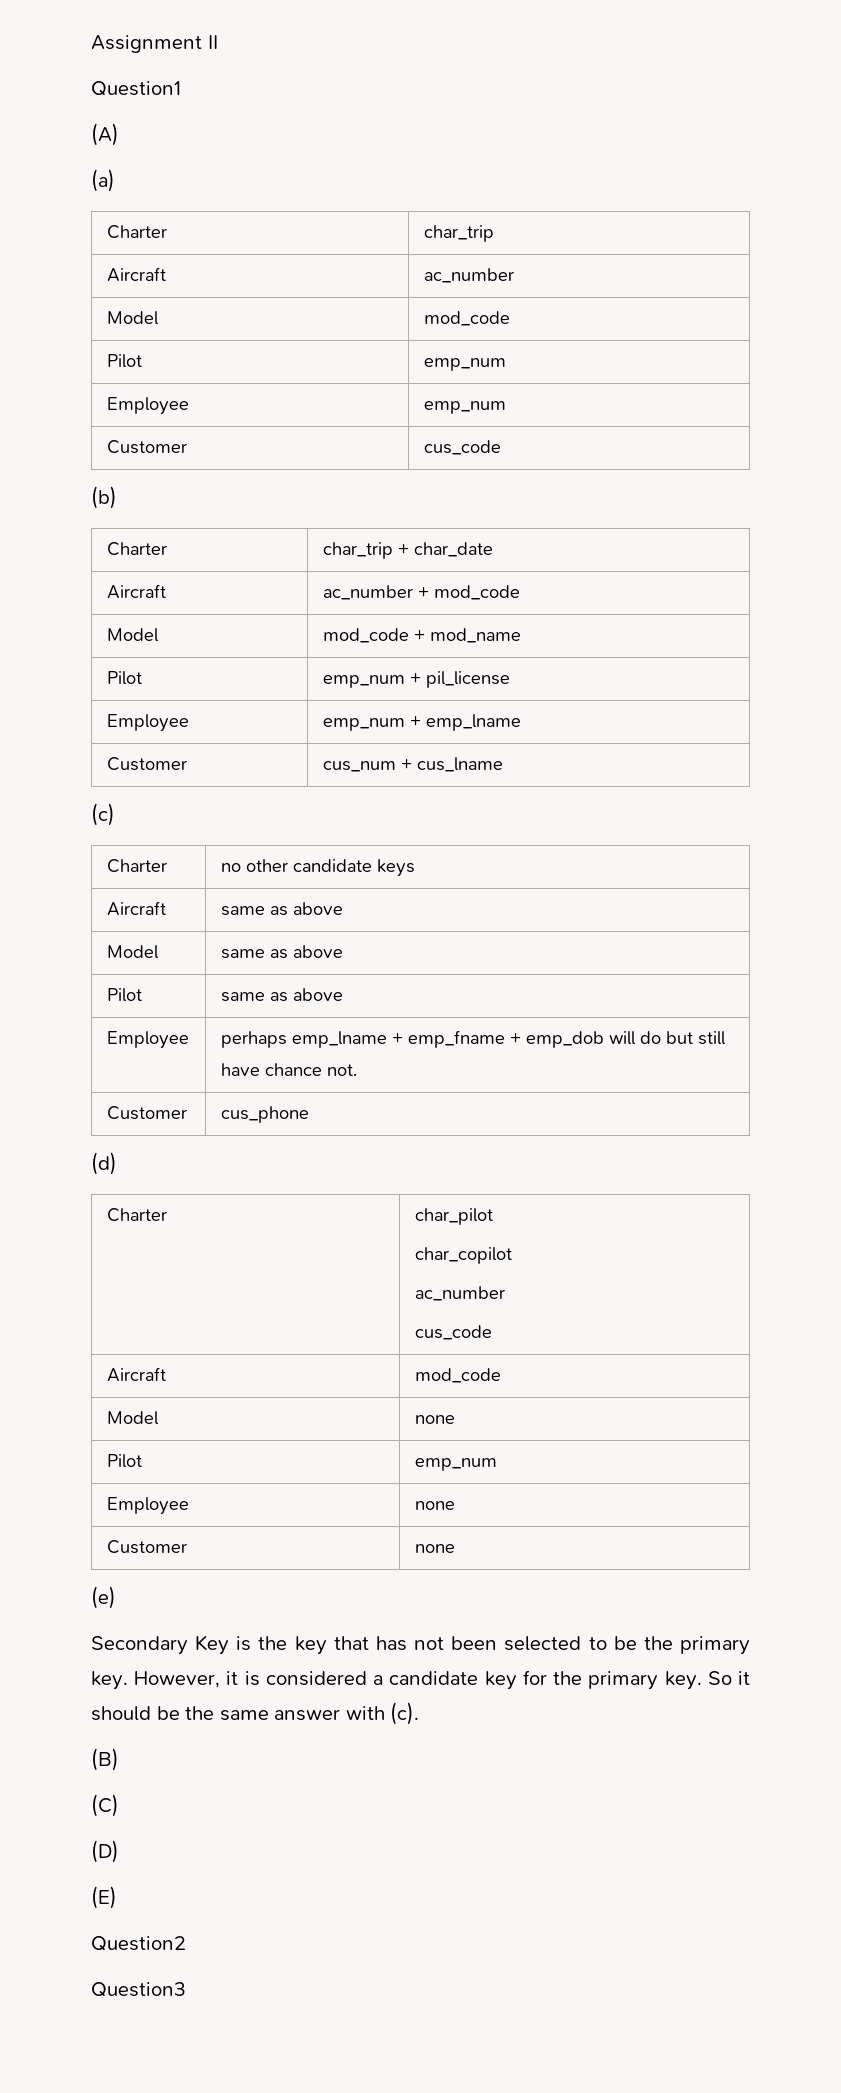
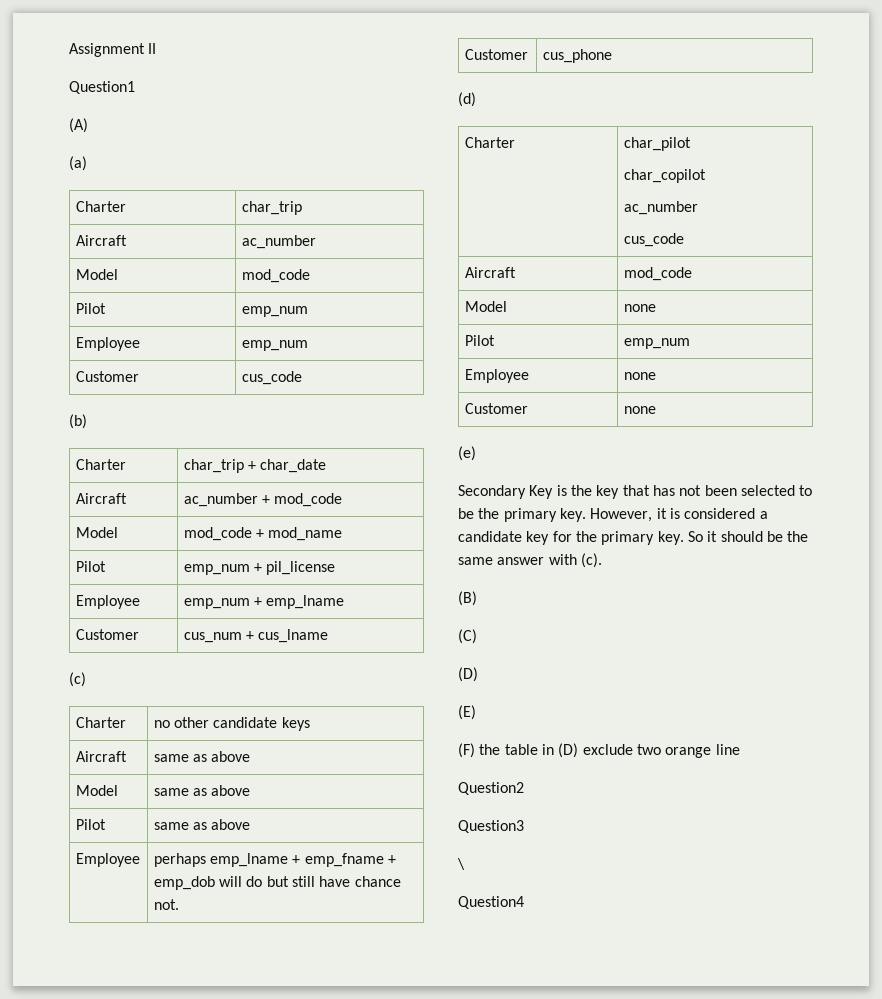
(117, 1897) none -> [458,743,740,758] // (F) the table in (D) exclude two orange line
(186, 1989) none -> [457,858,465,870] [458,896,524,909] // \ // Question4

